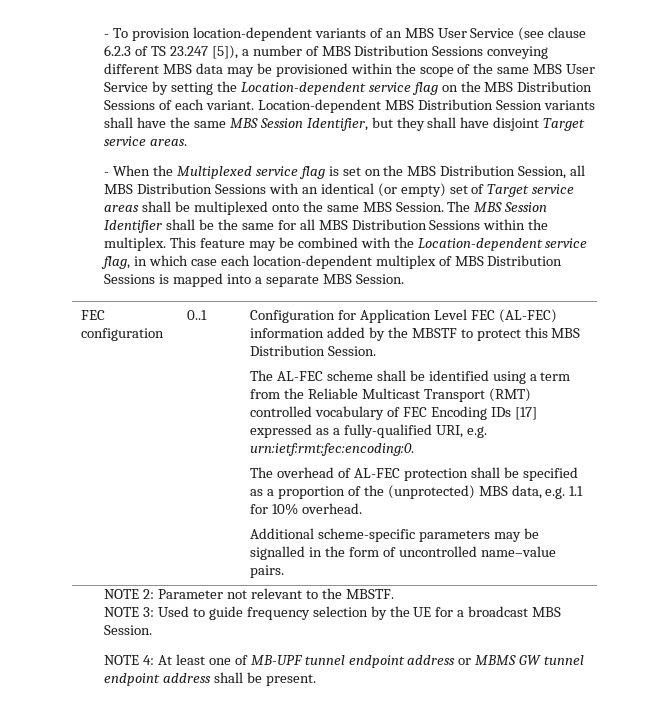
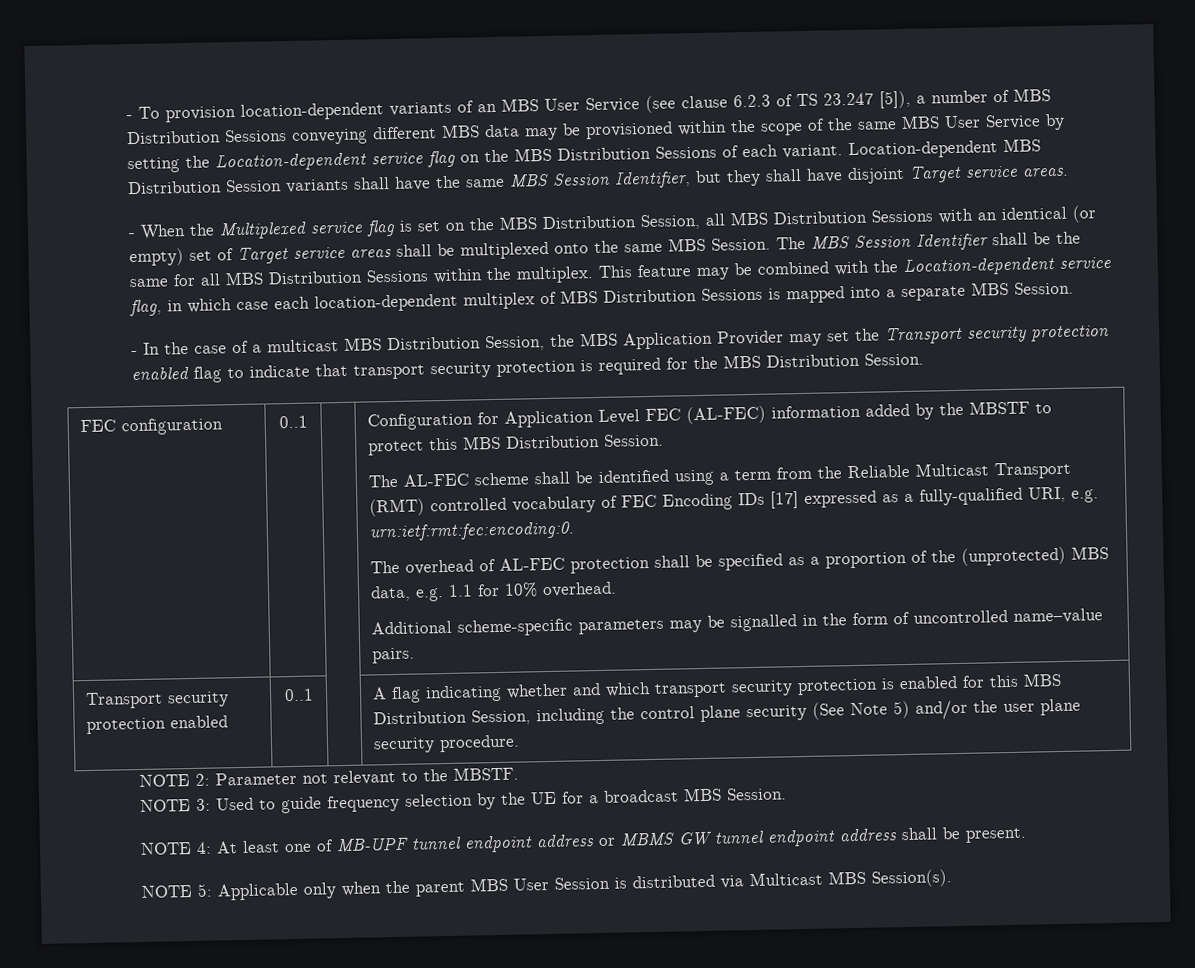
(404, 279) none -> [131,324,1110,356] [131,352,925,383] // - In the case of a multicast MBS Distribution Session, the MBS Application Provider may set the Transport security protection enabled flag to indicate that transport security protection is required for the MBS Distribution Session.
(285, 571) none -> [85,691,230,710] [86,715,229,735] [283,688,314,702] [372,672,1063,704] [373,698,1082,726] [373,734,521,754] // Transport security protection enabled | 0..1 | | A flag indicating whether and which transport security protection is enabled for this MBS Distribution Session, including the control plane security (See Note 5) and/or the user plane security procedure.
(316, 680) none -> [141,869,953,901] // NOTE 5: Applicable only when the parent MBS User Session is distributed via Multicast MBS Session(s).

